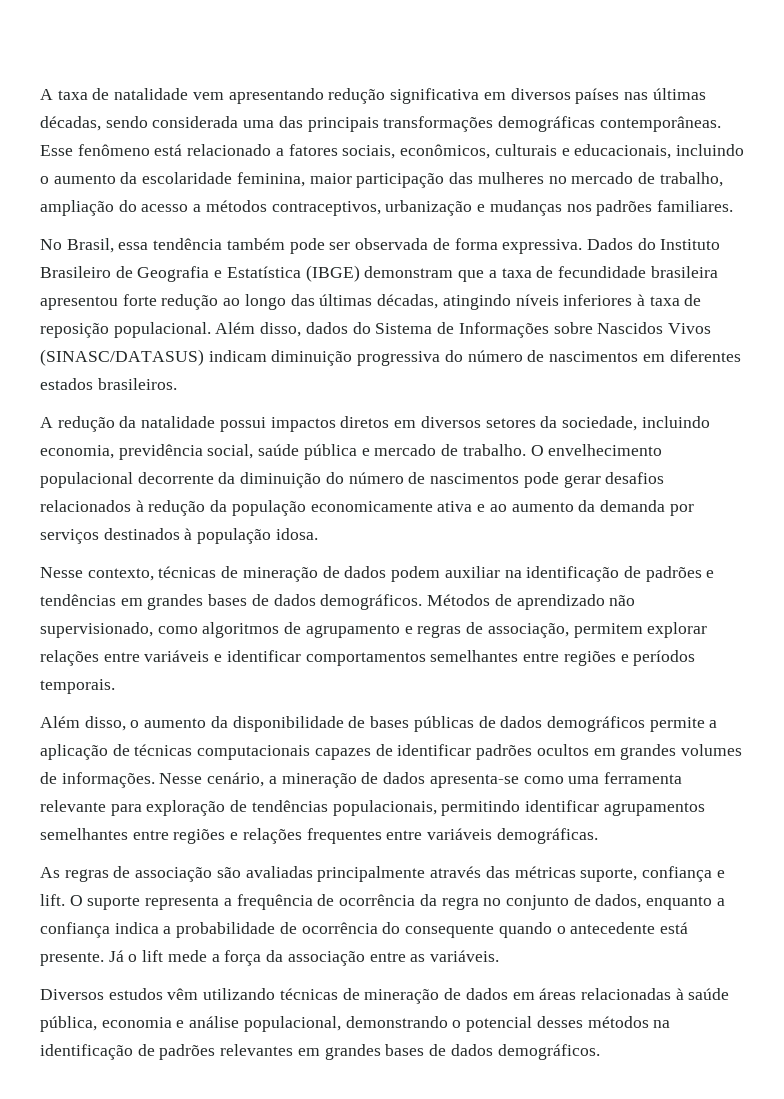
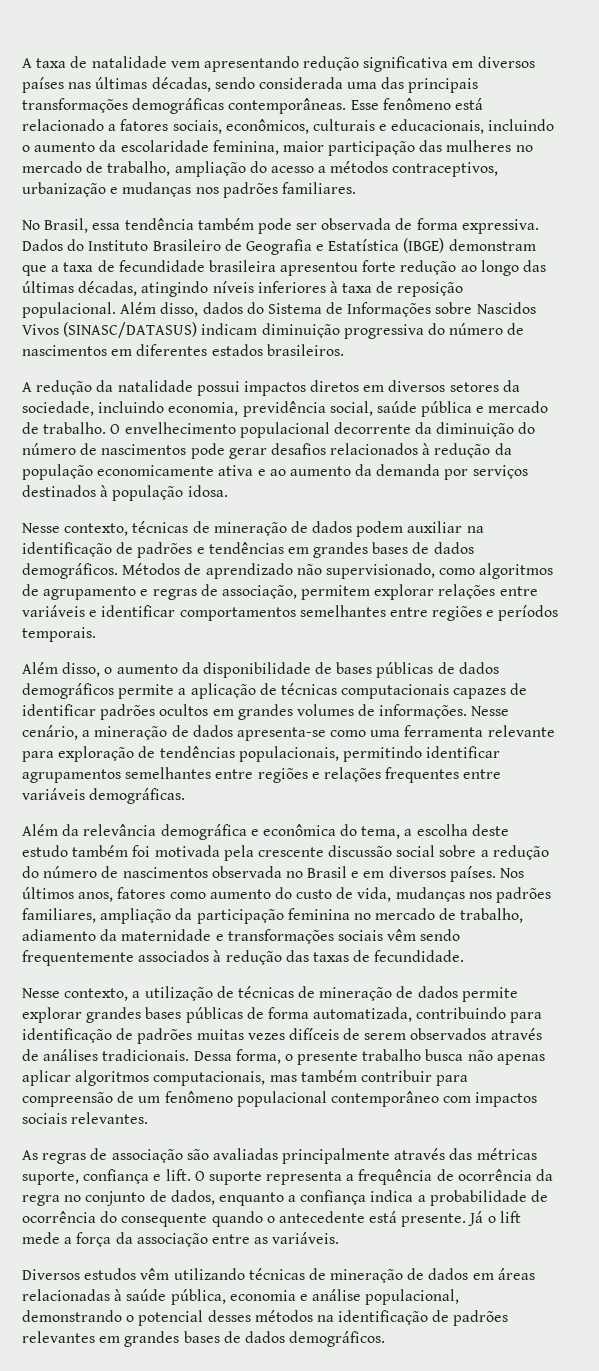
(598, 836) none -> [22,824,509,840] [22,845,549,861] [22,866,525,882] [22,887,552,903] [22,908,524,924] [22,929,461,944] [22,950,465,966] [22,986,518,1002] [22,1007,543,1023] [22,1028,542,1044] [22,1049,545,1065] [22,1070,469,1086] [22,1091,538,1107] [22,1112,149,1124] // Além da relevância demográfica e econômica do tema, a escolha deste estudo também foi motivada pela crescente discussão social sobre a redução do número de nascimentos observada no Brasil e em diversos países. Nos últimos anos, fatores como aumento do custo de vida, mudanças nos padrões familiares, ampliação da participação feminina no mercado de trabalho, adiamento da maternidade e transformações sociais vêm sendo frequentemente associados à redução das taxas de fecundidade. // Nesse contexto, a utilização de técnicas de mineração de dados permite explorar grandes bases públicas de forma automatizada, contribuindo para identificação de padrões muitas vezes difíceis de serem observados através de análises tradicionais. Dessa forma, o presente trabalho busca não apenas aplicar algoritmos computacionais, mas também contribuir para compreensão de um fenômeno populacional contemporâneo com impactos sociais relevantes.

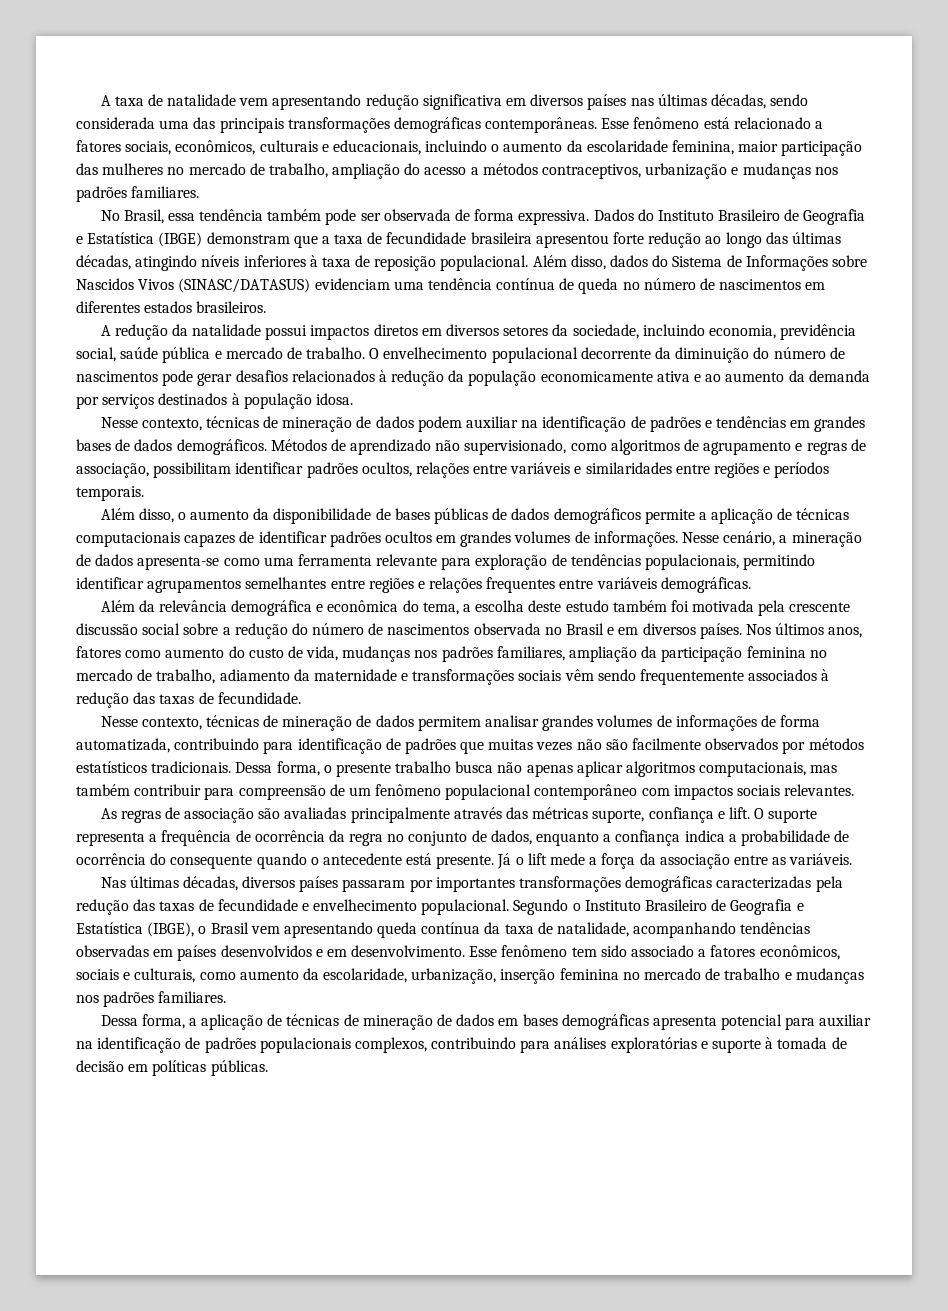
[201,323,445,339] indicam diminuição progressiva do -> [314,278,640,294] evidenciam uma tendência contínua de queda no
[301,584,435,600] permitem explorar -> [153,462,412,478] possibilitam identificar padrões ocultos,
[101,605,386,621] identificar comportamentos semelhantes -> [585,462,672,474] similaridades
[132,986,518,1002] [22,1007,243,1023] a utilização de técnicas de mineração de dados permite explorar grandes bases públicas -> [205,715,757,731] técnicas de mineração de dados permitem analisar grandes volumes de informações
(193, 1036) none -> [460,741,485,754] que
[288,1028,542,1040] [22,1049,99,1061] difíceis de serem observados através de análises -> [576,738,864,754] [76,761,147,773] não são facilmente observados por métodos estatísticos
[22,1268,245,1280] Diversos estudos vêm utilizando -> [100,876,843,892] [76,899,804,915] [76,922,811,938] [76,945,840,961] [76,968,864,984] [76,991,227,1007] [100,1014,283,1030] Nas últimas décadas, diversos países passaram por importantes transformações demográficas caracterizadas pela redução das taxas de fecundidade e envelhecimento populacional. Segundo o Instituto Brasileiro de Geografia e Estatística (IBGE), o Brasil vem apresentando queda contínua da taxa de natalidade, acompanhando tendências observadas em países desenvolvidos e em desenvolvimento. Esse fenômeno tem sido associado a fatores econômicos, sociais e culturais, como aumento da escolaridade, urbanização, inserção feminina no mercado de trabalho e mudanças nos padrões familiares. // Dessa forma, a aplicação de
[497,1268,535,1280] [22,1289,460,1305] [22,1310,509,1326] [22,1331,386,1347] áreas relacionadas à saúde pública, economia e análise populacional, demonstrando o potencial desses métodos na identificação de padrões relevantes em grandes bases de dados demográficos. -> [522,1014,872,1030] [76,1037,847,1053] [76,1060,268,1076] bases demográficas apresenta potencial para auxiliar na identificação de padrões populacionais complexos, contribuindo para análises exploratórias e suporte à tomada de decisão em políticas públicas.

